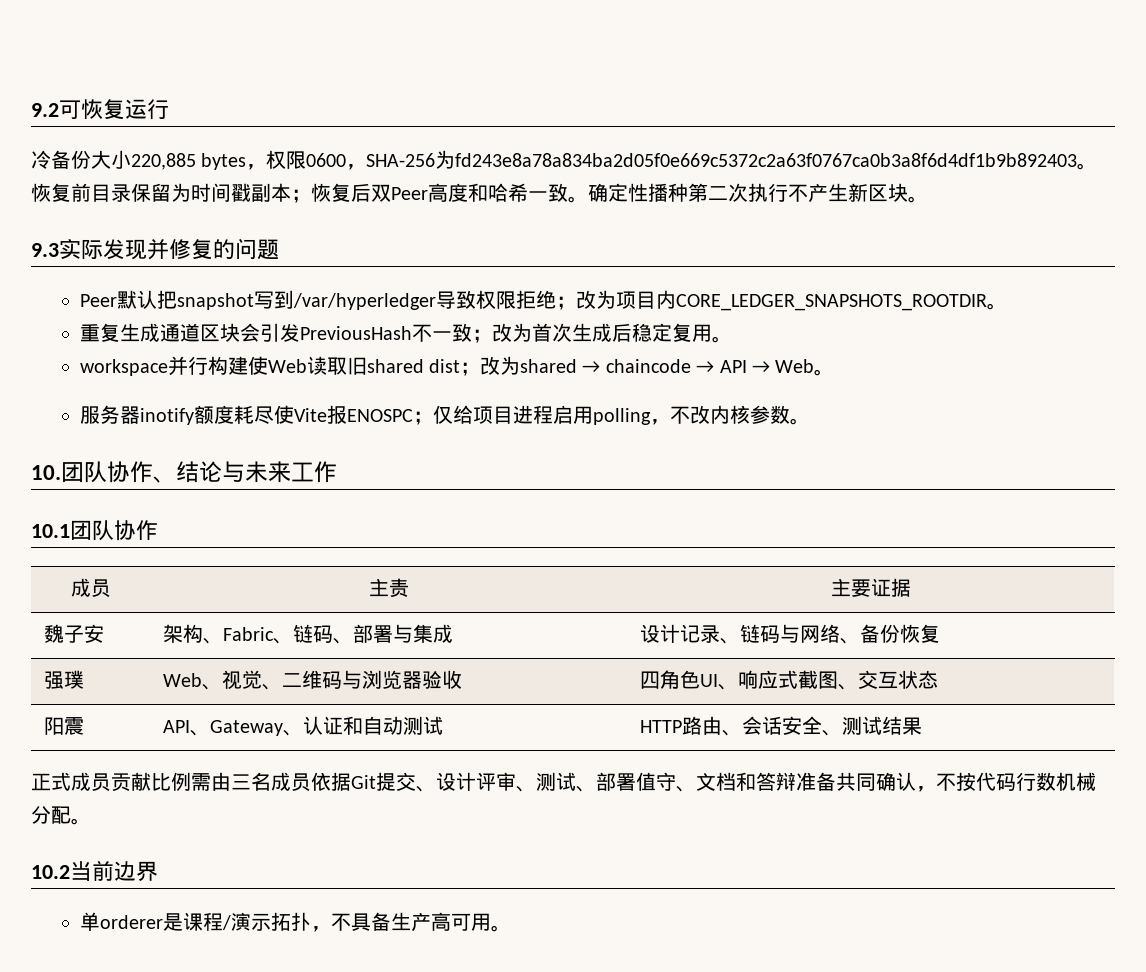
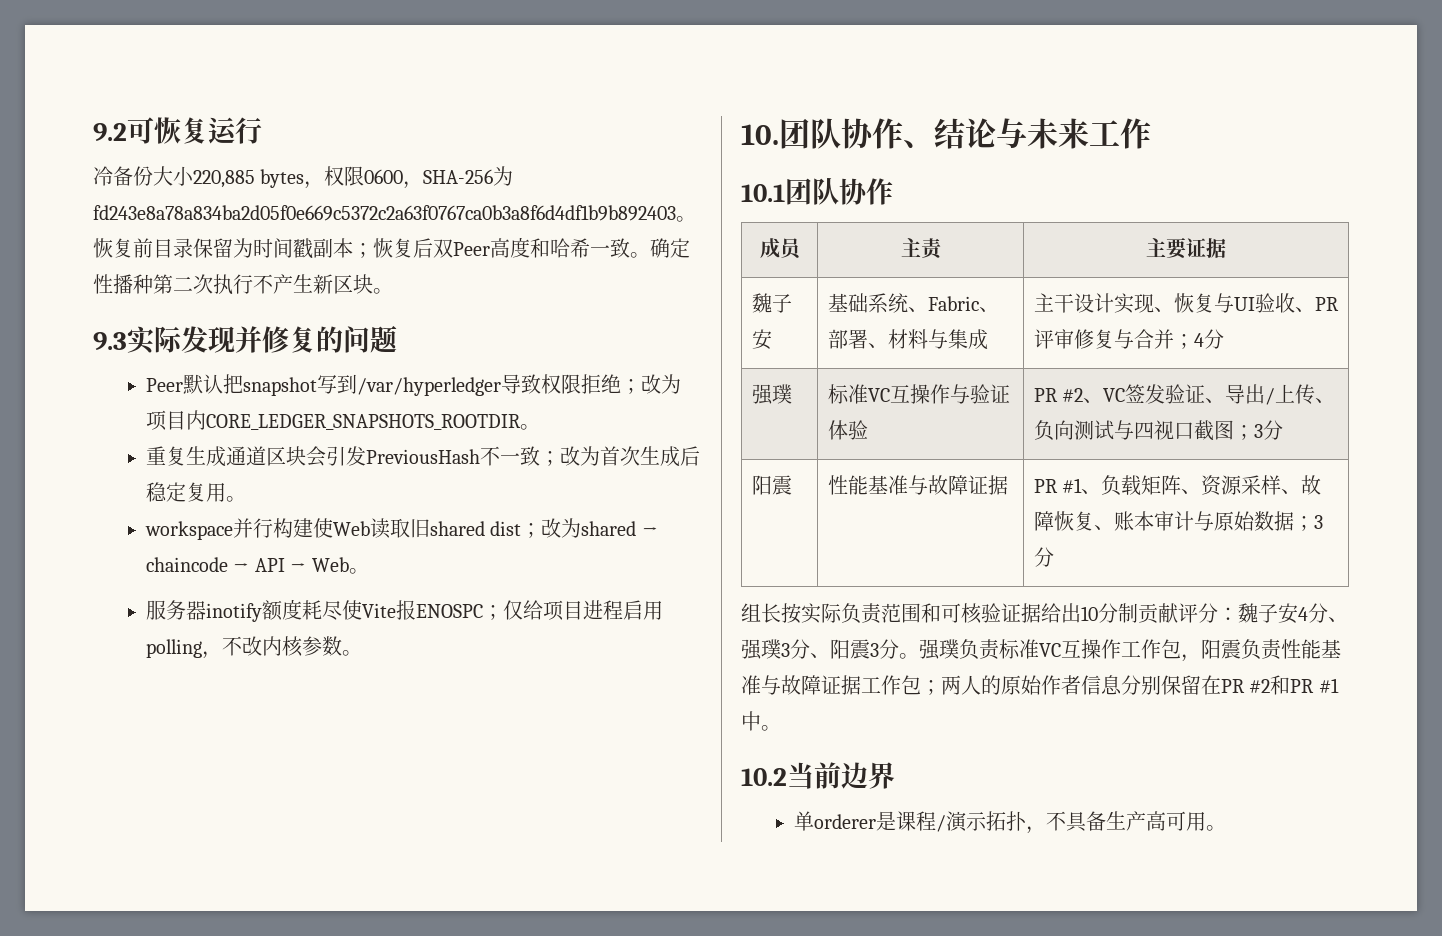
[162,624,453,644] [639,624,940,644] [43,670,84,689] [162,670,462,690] [639,670,938,690] [43,717,84,735] [162,716,443,736] [639,716,922,736] [31,772,1096,792] [31,805,71,824] 架构、Fabric、链码、部署与集成 | 设计记录、链码与网络、备份恢复 // 强璞 | Web、视觉、二维码与浏览器验收 | 四角色UI、响应式截图、交互状态 // 阳震 | API、Gateway、认证和自动测试 | HTTP路由、会话安全、测试结果 // 正式成员贡献比例需由三名成员依据Git提交、设计评审、测试、部署值守、文档和答辩准备共同确认，不按代码行数机械分配 -> [827,293,999,313] [827,329,988,350] [1033,293,1339,314] [1033,329,1224,349] [751,384,792,405] [827,384,1010,404] [827,420,868,440] [1033,384,1336,405] [1033,420,1283,441] [751,475,792,495] [827,475,1008,495] [1033,475,1322,496] [1033,511,1323,531] [1033,547,1054,567] [741,603,1348,624] [741,639,1341,662] [741,675,1339,695] [741,711,761,731] 基础系统、Fabric、部署、材料与集成 | 主干设计实现、恢复与UI验收、PR评审修复与合并；4分 // 强璞 | 标准VC互操作与验证体验 | PR #2、VC签发验证、导出/上传、负向测试与四视口截图；3分 // 阳震 | 性能基准与故障证据 | PR #1、负载矩阵、资源采样、故障恢复、账本审计与原始数据；3分 // 组长按实际负责范围和可核验证据给出10分制贡献评分：魏子安4分、强璞3分、阳震3分。强璞负责标准VC互操作工作包，阳震负责性能基准与故障证据工作包；两人的原始作者信息分别保留在PR #2和PR #1中

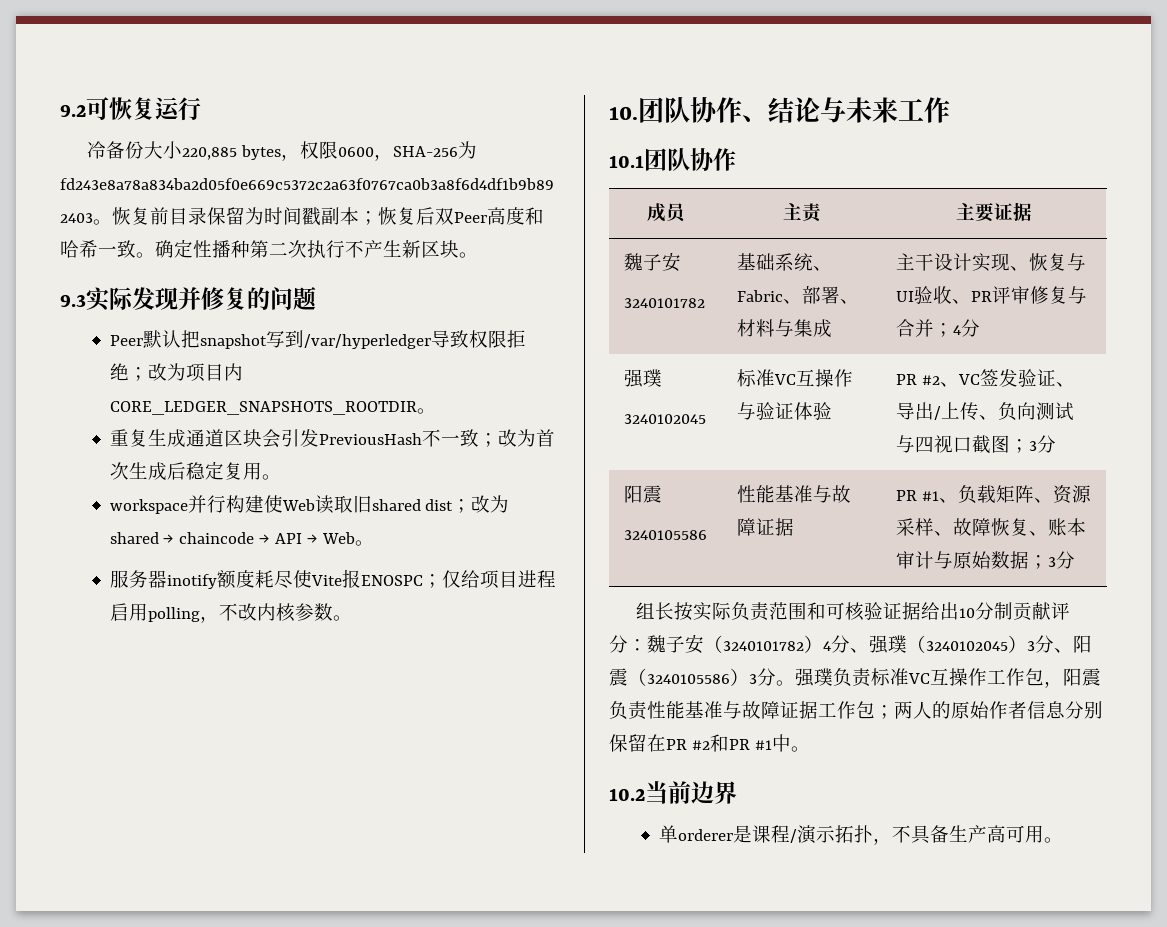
(772, 339) none -> [623,298,705,308] // 3240101782
(792, 394) none -> [623,414,706,424] // 3240102045
(792, 485) none -> [623,530,707,540] // 3240105586
(1298, 613) none -> [704,635,823,653] （3240101782）
(781, 649) none -> [907,635,1027,653] （3240102045）
(870, 649) none -> [628,668,749,686] （3240105586）

